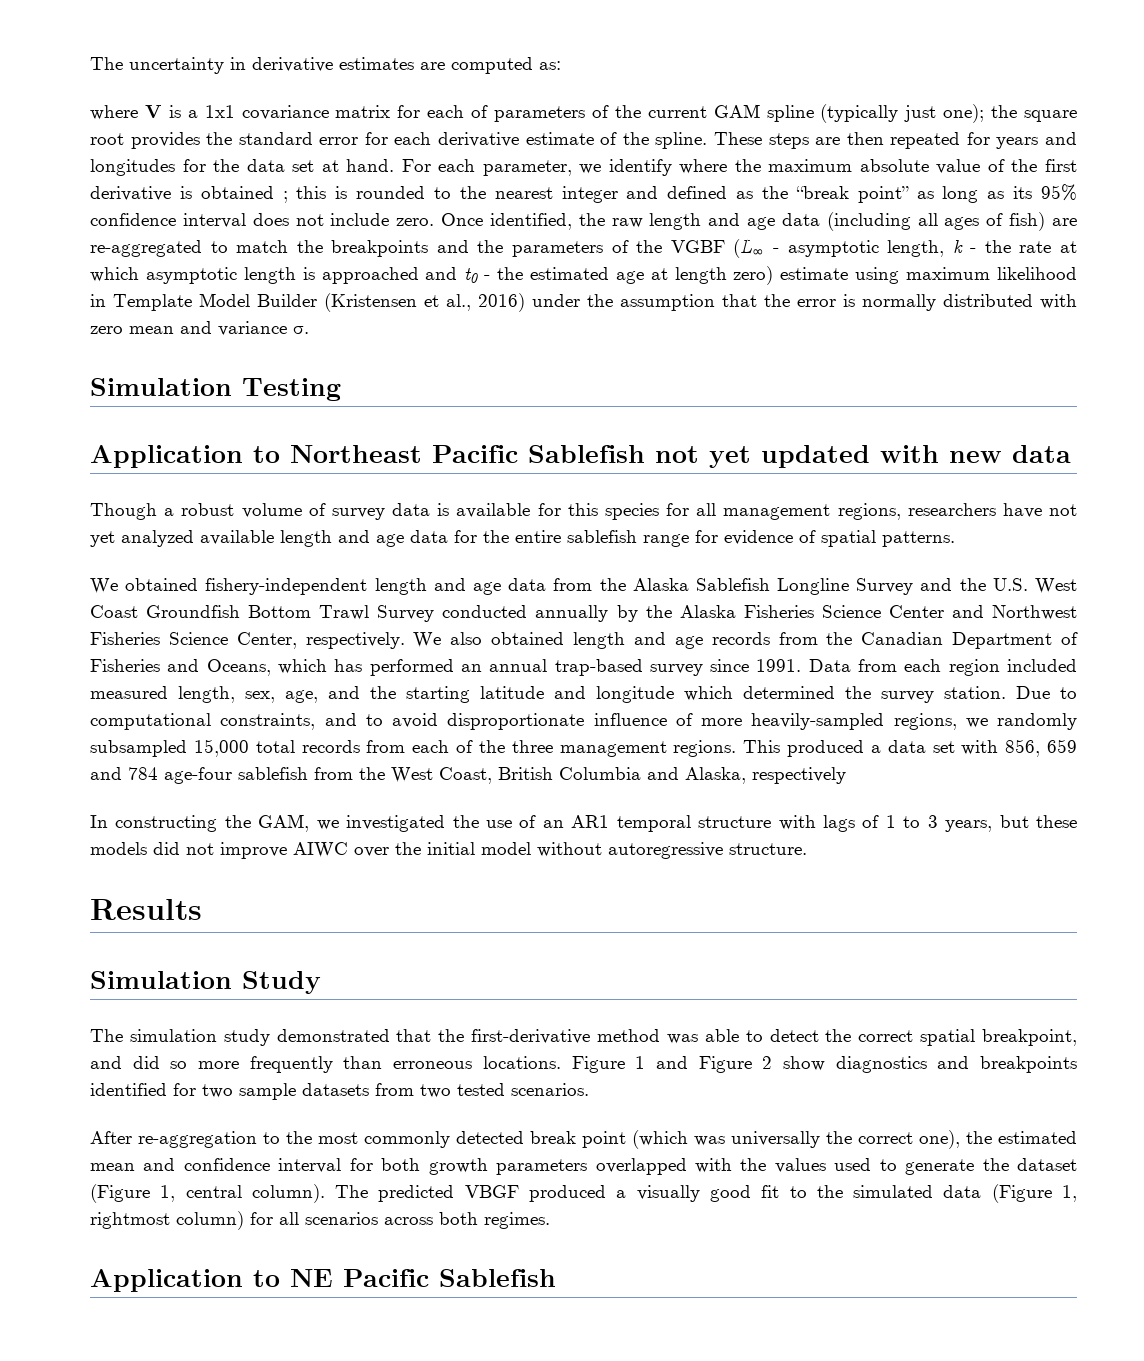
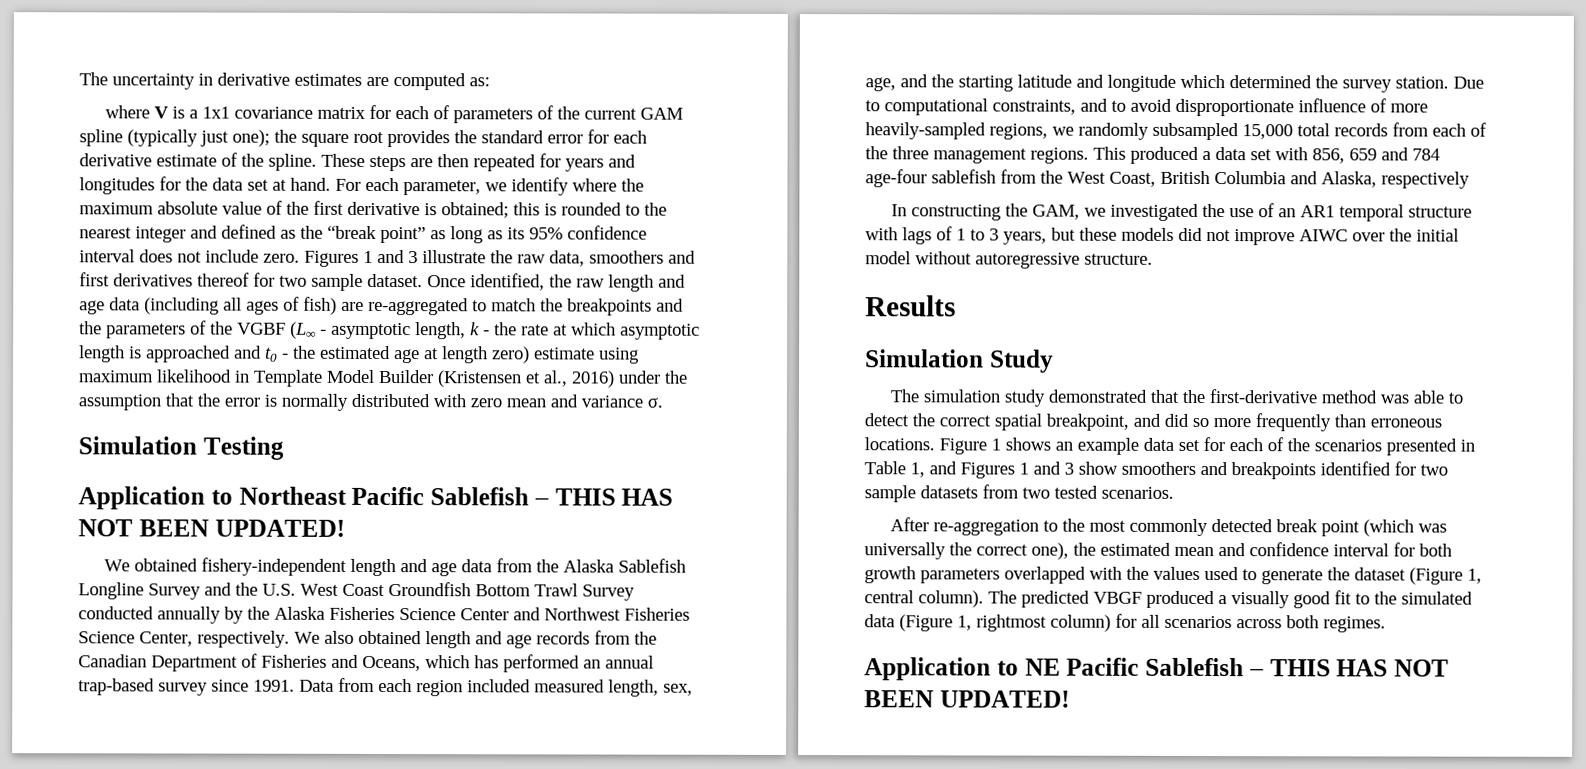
[200,186,288,203] obtained ; -> [441,202,509,219] obtained;
(435, 222) none -> [304,249,696,267] [79,272,423,291] Figures 1 and 3 illustrate the raw data, smoothers and first derivatives thereof for two sample dataset.
[655,445,1071,468] [90,503,1077,520] [90,530,955,547] not yet updated with new data // Though a robust volume of survey data is available for this species for all management regions, researchers have not yet analyzed available length and age data for the entire sablefish range for evidence of spatial patterns. -> [533,488,674,506] [78,519,345,537] – THIS HAS NOT BEEN UPDATED!
[655,1056,927,1073] and Figure 2 show diagnostics -> [1005,437,1475,456] [864,461,1196,479] shows an example data set for each of the scenarios presented in Table 1, and Figures 1 and 3 show smoothers
(556, 1278) none -> [1248,659,1449,677] [864,690,1070,708] – THIS HAS NOT BEEN UPDATED!

